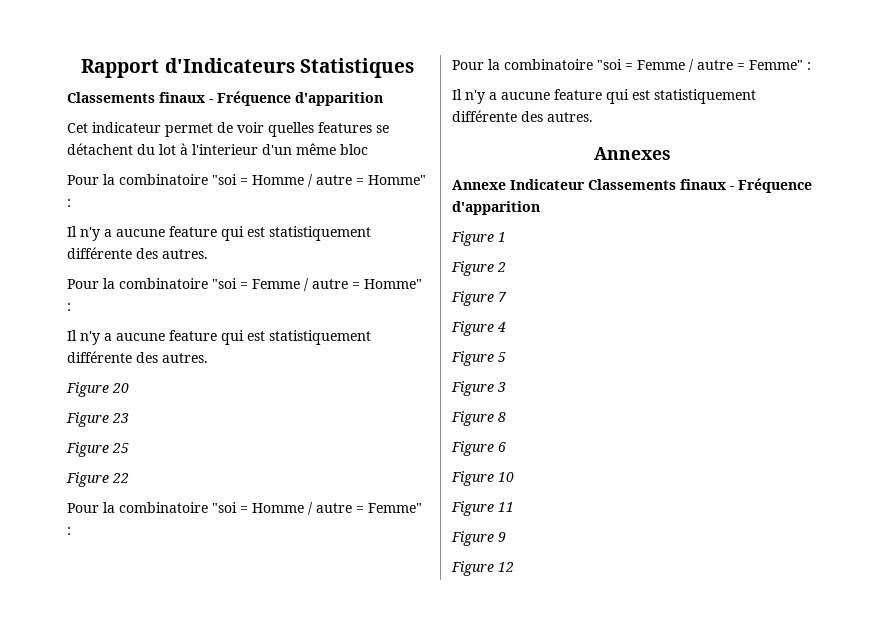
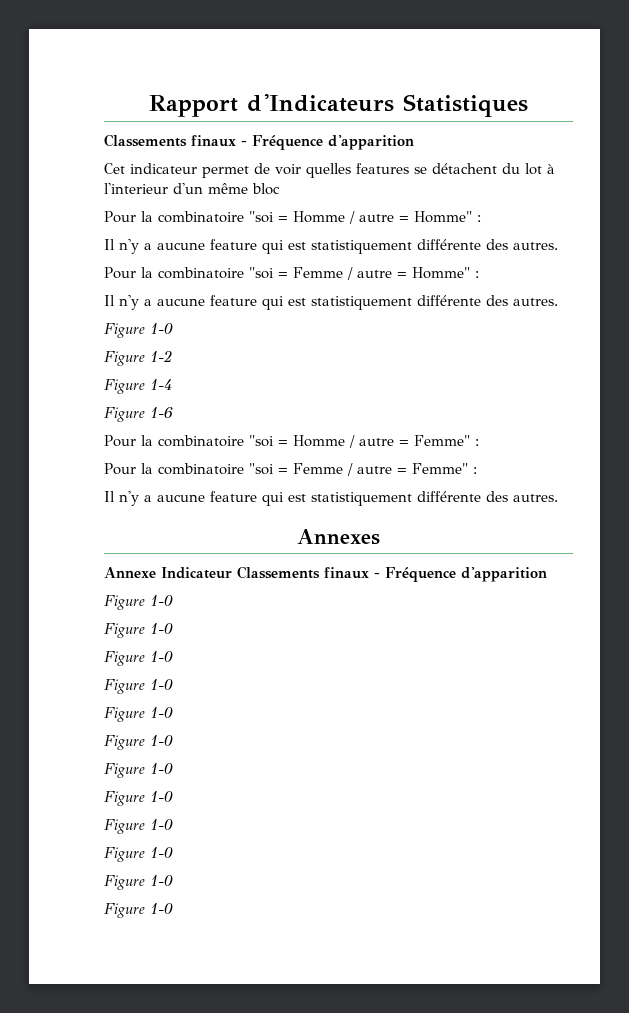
[112,383,129,393] [66,412,129,427] [66,442,129,457] [66,472,129,487] 20 // Figure 23 // Figure 25 // Figure 22 -> [150,323,173,334] [104,350,172,366] [104,379,172,394] [104,407,173,422] 1-0 // Figure 1-2 // Figure 1-4 // Figure 1-6
[498,232,506,242] [451,261,506,276] [451,291,507,306] [451,321,506,336] [451,351,506,366] [451,381,506,396] [451,411,506,426] [451,441,506,456] [451,471,514,486] [451,501,514,516] [451,531,506,546] [451,561,514,576] 1 // Figure 2 // Figure 7 // Figure 4 // Figure 5 // Figure 3 // Figure 8 // Figure 6 // Figure 10 // Figure 11 // Figure 9 // Figure 12 -> [150,595,173,606] [104,623,173,638] [104,651,173,666] [104,679,173,694] [104,707,173,722] [104,735,173,750] [104,763,173,778] [104,791,173,806] [104,819,173,834] [104,847,173,862] [104,875,173,890] [104,903,173,918] 1-0 // Figure 1-0 // Figure 1-0 // Figure 1-0 // Figure 1-0 // Figure 1-0 // Figure 1-0 // Figure 1-0 // Figure 1-0 // Figure 1-0 // Figure 1-0 // Figure 1-0

